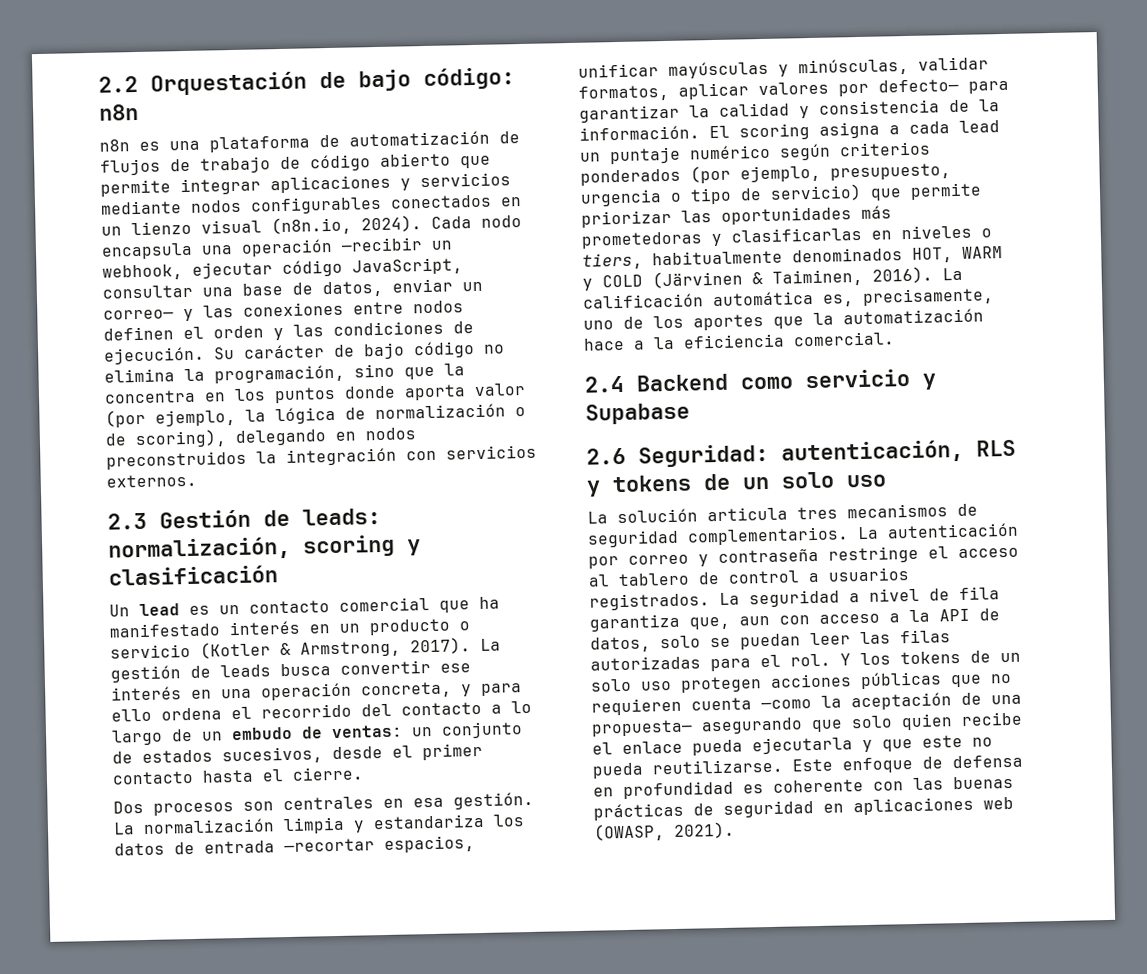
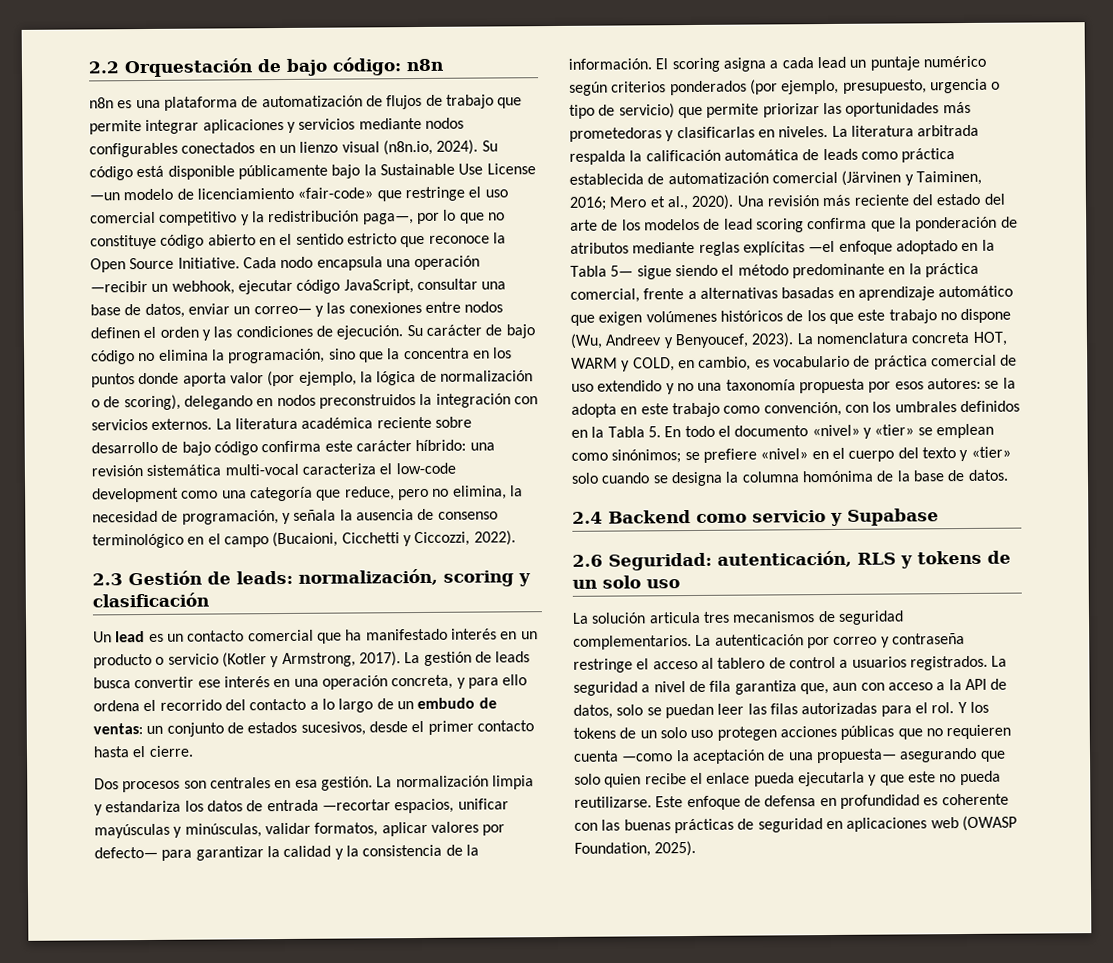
[280,152,451,172] de código abierto -> (494, 101) none
(422, 224) none -> [481,140,498,152] [89,163,536,181] [89,186,508,202] [90,209,505,226] [90,232,506,250] [90,257,240,273] Su código está disponible públicamente bajo la Sustainable Use License —un modelo de licenciamiento «fair-code» que restringe el uso comercial competitivo y la redistribución paga—, por lo que no constituye código abierto en el sentido estricto que reconoce la Open Source Initiative.
(197, 480) none -> [215,416,472,430] [91,439,495,456] [91,462,456,477] [92,485,523,503] [92,508,498,525] [92,530,516,549] La literatura académica reciente sobre desarrollo de bajo código confirma este carácter híbrido: una revisión sistemática multi-vocal caracteriza el low-code development como una categoría que reduce, pero no elimina, la necesidad de programación, y señala la ausencia de consenso terminológico en el campo (Bucaioni, Cicchetti y Ciccozzi, 2022).
[280,642,291,656] & -> [270,656,280,668] y
(810, 112) none -> [345,845,359,857] la
[901,224,992,240] [582,246,1003,270] [582,266,963,291] [583,287,994,309] [583,308,984,331] [583,331,895,351] niveles o tiers, habitualmente denominados HOT, WARM y COLD (Järvinen & Taiminen, 2016). La calificación automática es, precisamente, uno de los aportes que la automatización hace a la eficiencia comercial. -> [778,124,980,138] [569,148,956,165] [569,170,982,186] [569,193,1005,211] [570,216,1018,233] [570,239,995,256] [570,262,979,280] [570,285,1014,303] [570,308,1012,326] [570,331,1008,349] [571,354,1018,372] [571,377,1016,395] [571,400,1020,418] [571,423,994,439] [571,446,1011,464] [571,469,1009,487] niveles. La literatura arbitrada respalda la calificación automática de leads como práctica establecida de automatización comercial (Järvinen y Taiminen, 2016; Mero et al., 2020). Una revisión más reciente del estado del arte de los modelos de lead scoring confirma que la ponderación de atributos mediante reglas explícitas —el enfoque adoptado en la Tabla 5— sigue siendo el método predominante en la práctica comercial, frente a alternativas basadas en aprendizaje automático que exigen volúmenes históricos de los que este trabajo no dispone (Wu, Andreev y Benyoucef, 2023). La nomenclatura concreta HOT, WARM y COLD, en cambio, es vocabulario de práctica comercial de uso extendido y no una taxonomía propuesta por esos autores: se la adopta en este trabajo como convención, con los umbrales definidos en la Tabla 5. En todo el documento «nivel» y «tier» se emplean como sinónimos; se prefiere «nivel» en el cuerpo del texto y «tier» solo cuando se designa la columna homónima de la base de datos.
[594,821,735,842] (OWASP, 2021). -> [961,815,1017,832] [574,840,697,857] (OWASP Foundation, 2025).

